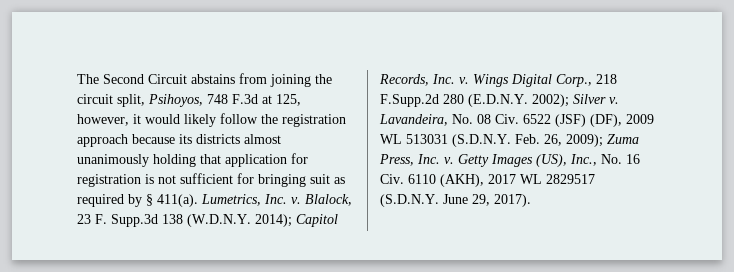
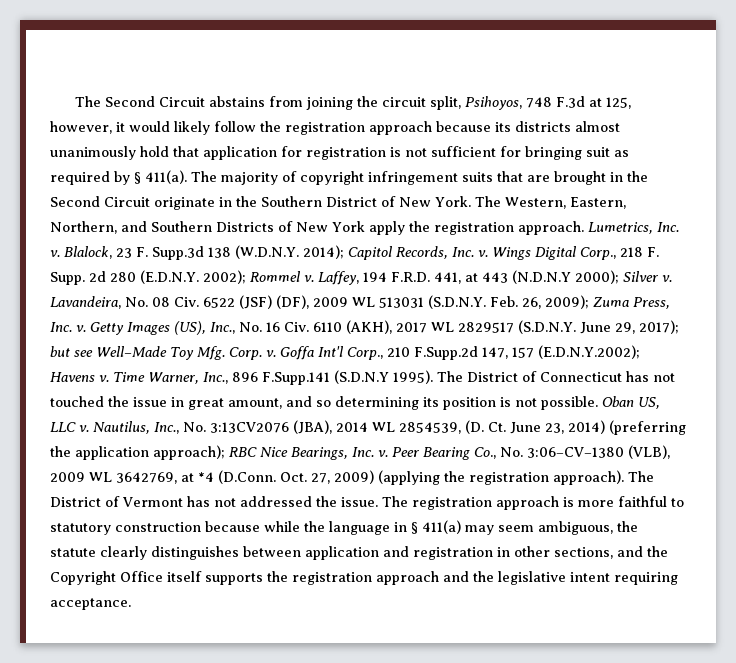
[153,154,196,167] holding -> [140,146,169,157] hold
(198, 200) none -> [191,171,648,185] [50,196,626,210] [50,221,584,235] The majority of copyright infringement suits that are brought in the Second Circuit originate in the Southern District of New York. The Western, Eastern, Northern, and Southern Districts of New York apply the registration approach.
[380,94,569,107] F.Supp.2d 280 (E.D.N.Y. 2002); -> [646,247,659,257] [50,270,619,285] F. Supp. 2d 280 (E.D.N.Y. 2002); Rommel v. Laffey, 194 F.R.D. 441, at 443 (N.D.N.Y 2000);
[494,194,531,207] 2017). -> [639,320,679,334] [50,345,640,360] [50,370,675,385] [50,396,660,410] [50,420,686,435] [50,445,670,460] [50,470,654,485] [50,496,684,510] [50,520,638,535] [50,546,668,560] [50,571,678,585] [50,598,131,610] 2017); but see Well–Made Toy Mfg. Corp. v. Goffa Int'l Corp., 210 F.Supp.2d 147, 157 (E.D.N.Y.2002); Havens v. Time Warner, Inc., 896 F.Supp.141 (S.D.N.Y 1995). The District of Connecticut has not touched the issue in great amount, and so determining its position is not possible. Oban US, LLC v. Nautilus, Inc., No. 3:13CV2076 (JBA), 2014 WL 2854539, (D. Ct. June 23, 2014) (preferring the application approach); RBC Nice Bearings, Inc. v. Peer Bearing Co., No. 3:06–CV–1380 (VLB), 2009 WL 3642769, at *4 (D.Conn. Oct. 27, 2009) (applying the registration approach). The District of Vermont has not addressed the issue. The registration approach is more faithful to statutory construction because while the language in § 411(a) may seem ambiguous, the statute clearly distinguishes between application and registration in other sections, and the Copyright Office itself supports the registration approach and the legislative intent requiring acceptance.

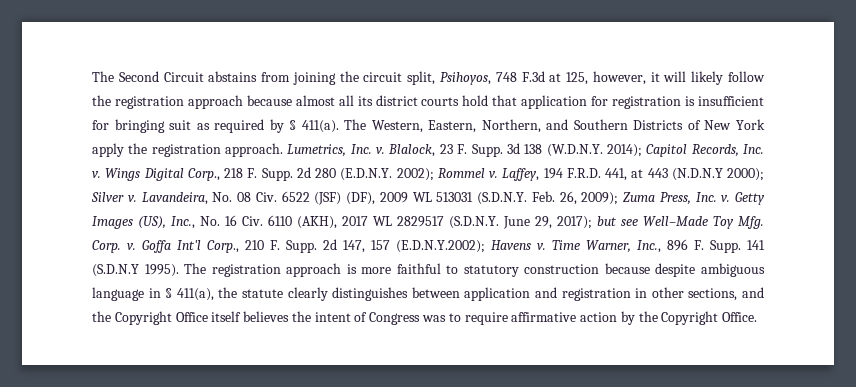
[129,121,170,132] would -> [663,71,687,82] will
[495,121,620,132] [50,146,136,160] its districts almost unanimously -> [295,95,460,106] almost all its district courts
[405,146,496,157] not sufficient -> [697,96,764,106] insufficient
[221,171,648,185] [50,196,501,210] majority of copyright infringement suits that are brought in the Second Circuit originate in the Southern District of New York. The -> (367, 124) none
[151,246,204,260] Supp.3d -> [471,143,520,157] Supp. 3d
[413,346,478,360] F.Supp.2d -> [270,239,337,253] F. Supp. 2d
[262,370,675,385] [50,396,660,410] [50,420,686,435] [50,445,670,460] [50,470,654,485] [50,496,378,507] F.Supp.141 (S.D.N.Y 1995). The District of Connecticut has not touched the issue in great amount, and so determining its position is not possible. Oban US, LLC v. Nautilus, Inc., No. 3:13CV2076 (JBA), 2014 WL 2854539, (D. Ct. June 23, 2014) (preferring the application approach); RBC Nice Bearings, Inc. v. Peer Bearing Co., No. 3:06–CV–1380 (VLB), 2009 WL 3642769, at *4 (D.Conn. Oct. 27, 2009) (applying the registration approach). The District of Vermont has not addressed the issue. -> [694,240,765,253] [92,264,179,277] F. Supp. 141 (S.D.N.Y 1995).
[264,521,325,532] while the -> [655,263,766,277] despite ambiguous
[422,520,613,535] 411(a) may seem ambiguous, -> [176,288,214,301] 411(a),
[205,571,678,585] [50,598,131,610] supports the registration approach and the legislative intent requiring acceptance. -> [243,311,758,325] believes the intent of Congress was to require affirmative action by the Copyright Office.

